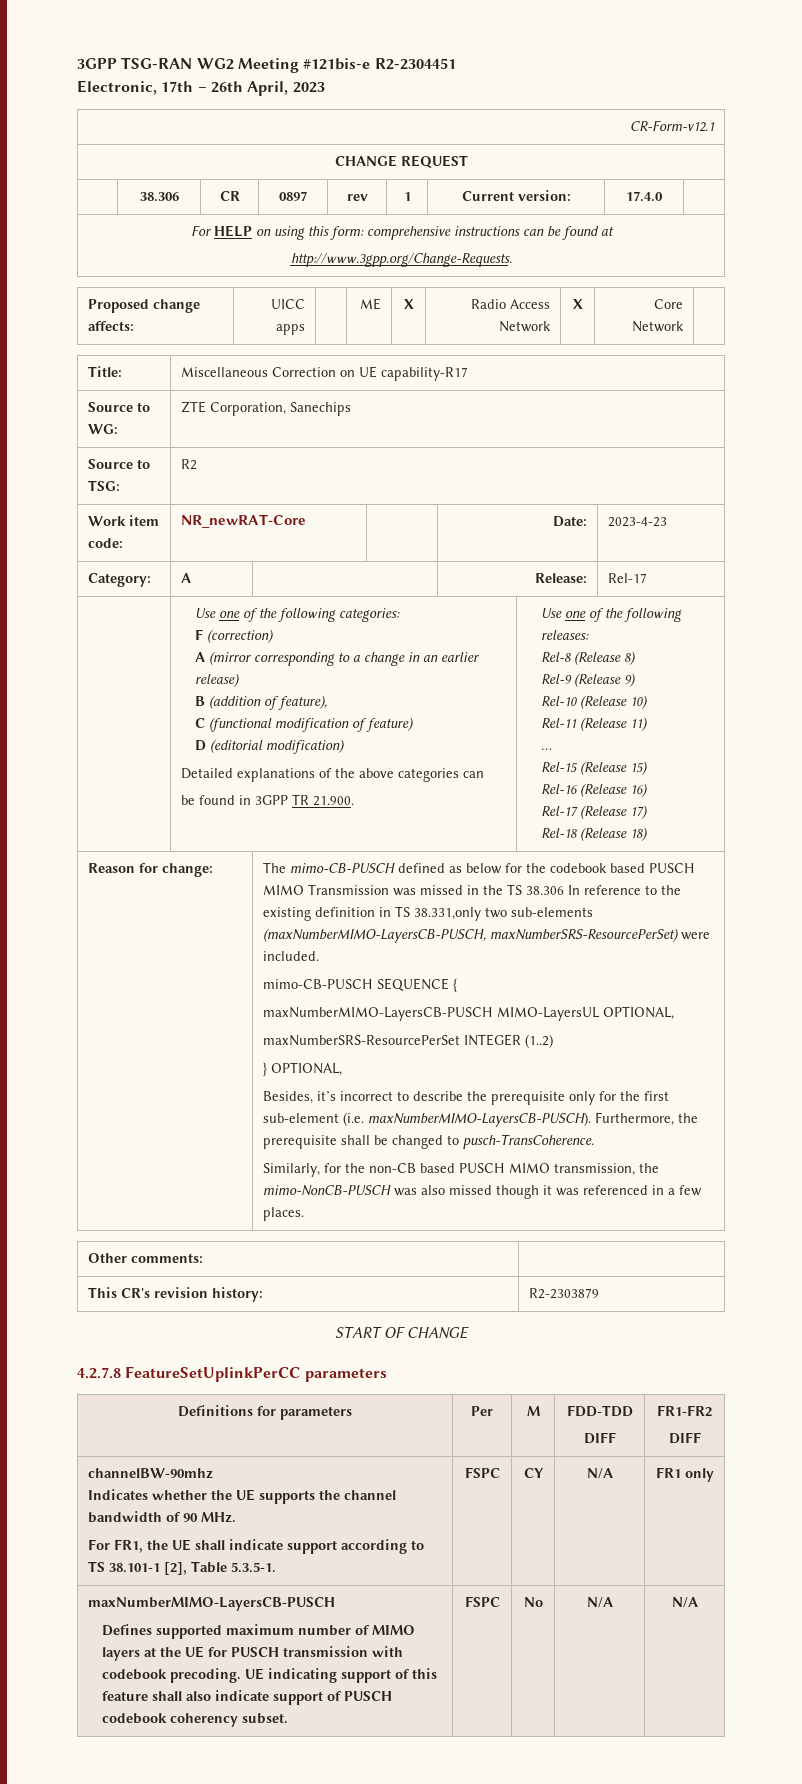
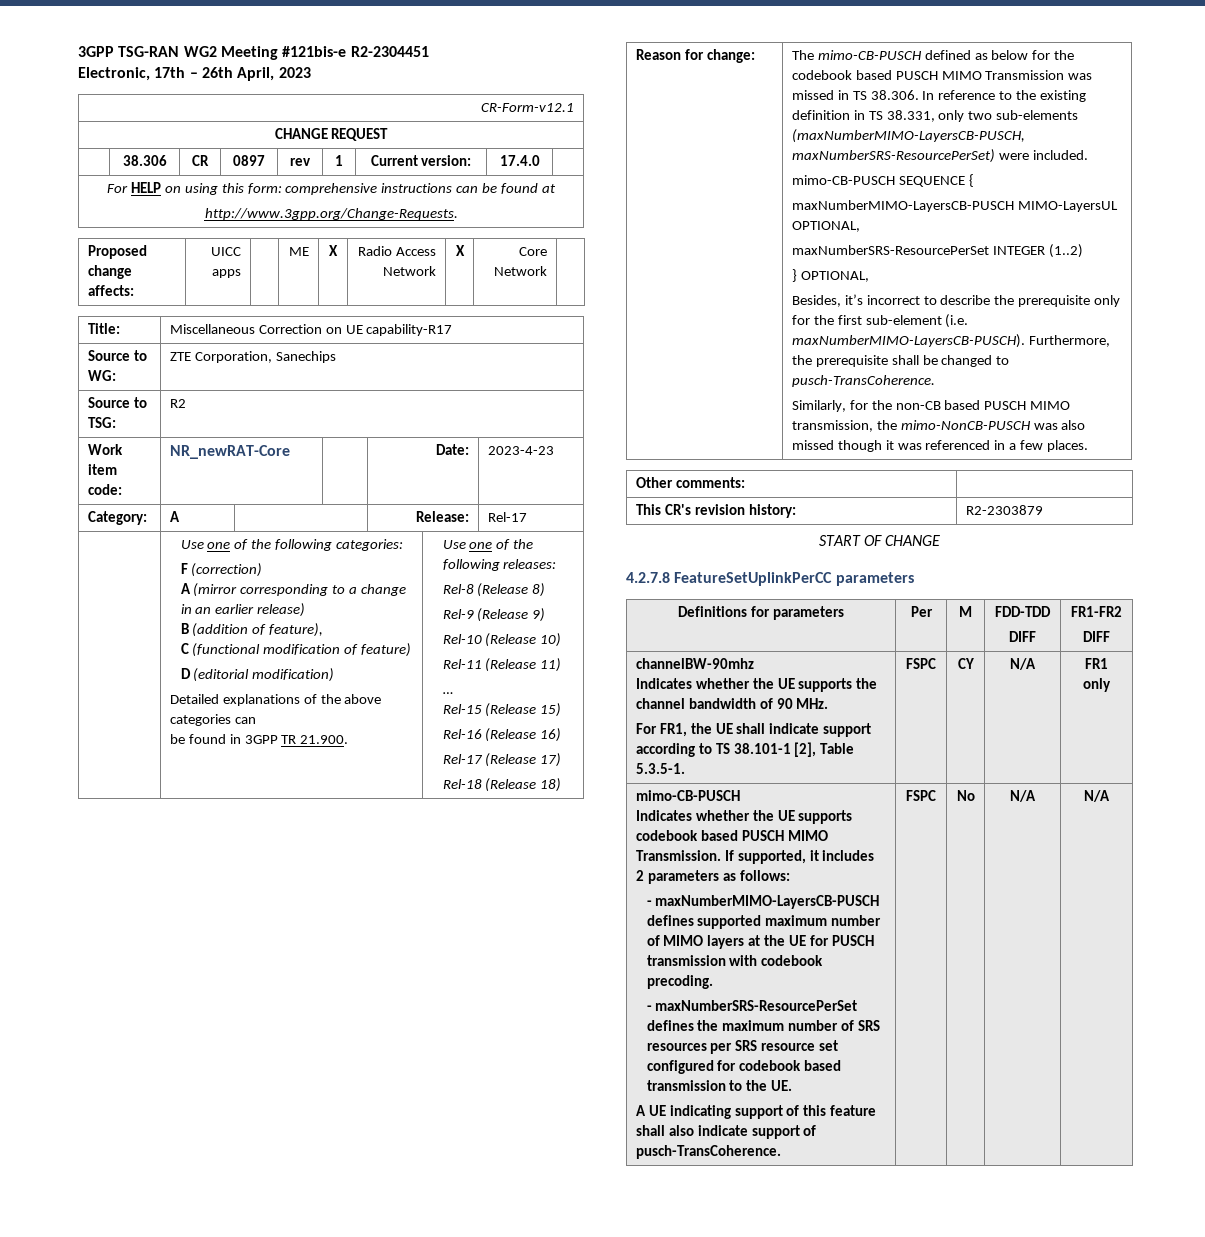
[483,884,565,895] the TS 38.306 -> [852,90,919,100] TS 38.306.
[414,907,482,921] 38.331,only -> [886,110,965,122] 38.331, only
[88,1597,336,1611] [101,1624,152,1636] maxNumberMIMO-LayersCB-PUSCH // Defines -> [635,790,740,801] [635,810,853,824] [635,830,828,841] [635,850,875,864] [635,870,790,884] [646,895,880,909] [646,915,694,926] mimo-CB-PUSCH // Indicates whether the UE supports codebook based PUSCH MIMO Transmission. If supported, it includes 2 parameters as follows: // - maxNumberMIMO-LayersCB-PUSCH defines
(241, 1675) none -> [646,1000,858,1011] [646,1020,881,1031] [646,1040,839,1054] [646,1060,842,1074] [646,1080,793,1091] [635,1105,646,1116] // - maxNumberSRS-ResourcePerSet defines the maximum number of SRS resources per SRS resource set configured for codebook based transmission to the UE. // A
[343,1691,392,1701] [101,1713,288,1727] PUSCH codebook coherency subset. -> [635,1145,781,1159] pusch-TransCoherence.

